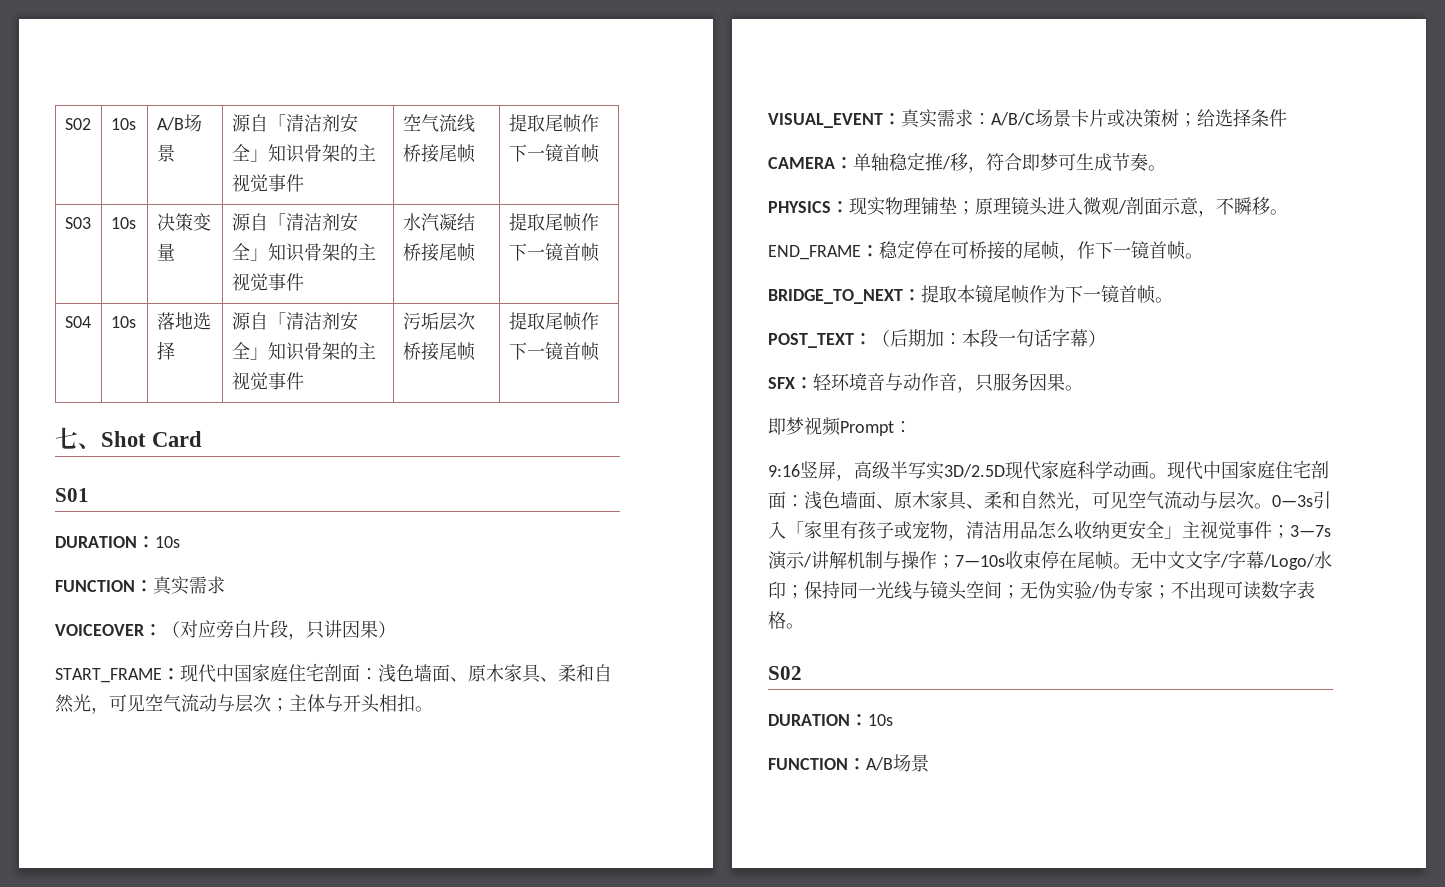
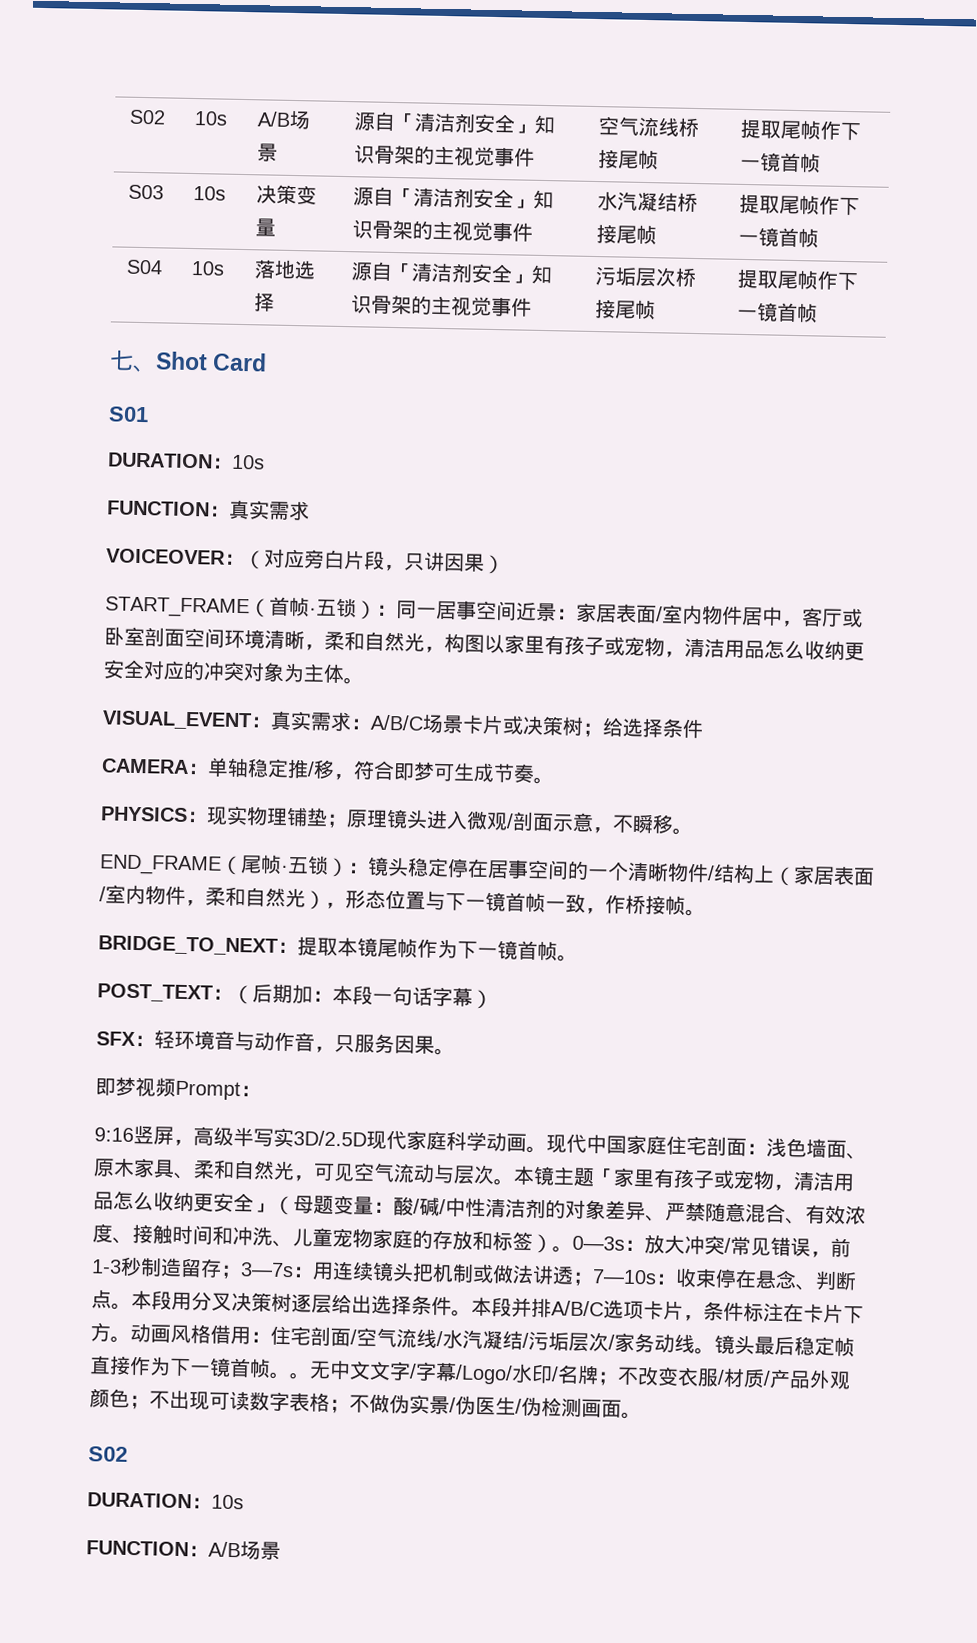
[162,663,612,683] [55,694,415,714] ：现代中国家庭住宅剖面：浅色墙面、原木家具、柔和自然光，可见空气流动与层次；主体与开头相扣 -> [249,596,863,628] [104,626,865,661] [103,659,345,684] （首帧·五锁）：同一居事空间近景：家居表面/室内物件居中，客厅或卧室剖面空间环境清晰，柔和自然光，构图以家里有孩子或宠物，清洁用品怎么收纳更安全对应的冲突对象为主体
[861,240,1167,261] ：稳定停在可桥接的尾帧，作下一镜首 -> [220,854,875,887] [99,884,666,915] （尾帧·五锁）：镜头稳定停在居事空间的一个清晰物件/结构上（家居表面/室内物件，柔和自然光），形态位置与下一镜首帧一致，作桥接
[1272,491,1331,509] [768,521,786,539] 0—3s引入 -> [513,1165,595,1187] 本镜主题
[1182,521,1331,539] [768,551,1114,570] 主视觉事件；3—7s演示/讲解机制与操作；7—10s收束停在尾帧 -> [273,1194,866,1225] [92,1223,851,1258] [91,1256,857,1291] [91,1289,864,1324] [90,1322,855,1358] [89,1355,291,1380] （母题变量：酸/碱/中性清洁剂的对象差异、严禁随意混合、有效浓度、接触时间和冲洗、儿童宠物家庭的存放和标签）。0—3s：放大冲突/常见错误，前1-3秒制造留存；3—7s：用连续镜头把机制或做法讲透；7—10s：收束停在悬念、判断点。本段用分叉决策树逐层给出选择条件。本段并排A/B/C选项卡片，条件标注在卡片下方。动画风格借用：住宅剖面/空气流线/水汽凝结/污垢层次/家务动线。镜头最后稳定帧直接作为下一镜首帧。
[786,581,1153,600] ；保持同一光线与镜头空间；无伪实验/伪专家 -> [551,1364,851,1390] [89,1388,130,1408] /名牌；不改变衣服/材质/产品外观颜色
(786, 620) none -> [329,1393,622,1418] ；不做伪实景/伪医生/伪检测画面

